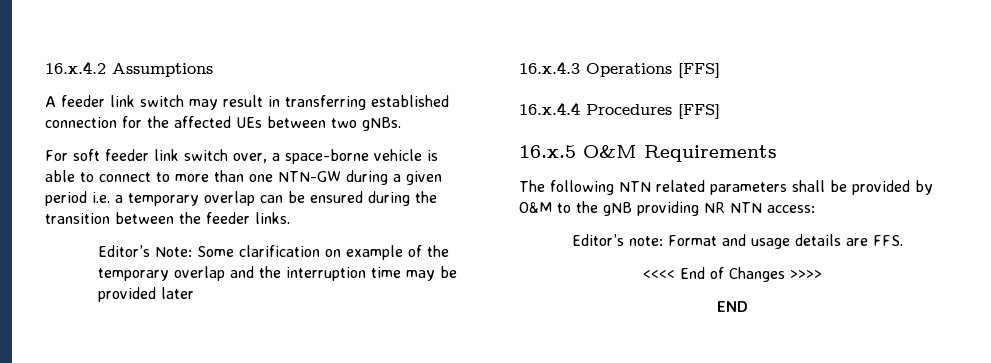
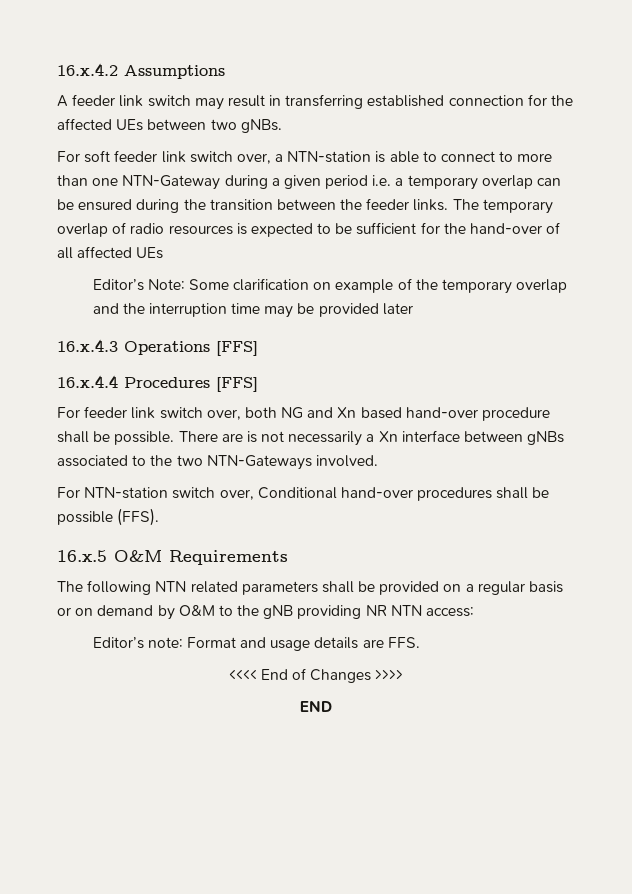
[285,149,422,164] space-borne vehicle -> [287,151,372,163] NTN-station
[278,171,341,182] NTN-GW -> [122,175,221,190] NTN-Gateway
(290, 218) none -> [452,199,553,214] [57,222,561,237] [57,246,164,259] The temporary overlap of radio resources is expected to be sufficient for the hand-over of all affected UEs
(720, 111) none -> [57,406,551,421] [57,430,565,446] [57,455,378,470] [57,487,550,501] [57,508,160,526] // For feeder link switch over, both NG and Xn based hand-over procedure shall be possible. There are is not necessarily a Xn interface between gNBs associated to the two NTN-Gateways involved. // For NTN-station switch over, Conditional hand-over procedures shall be possible (FFS).
(910, 187) none -> [443,581,564,595] [57,605,154,616] on a regular basis or on demand

